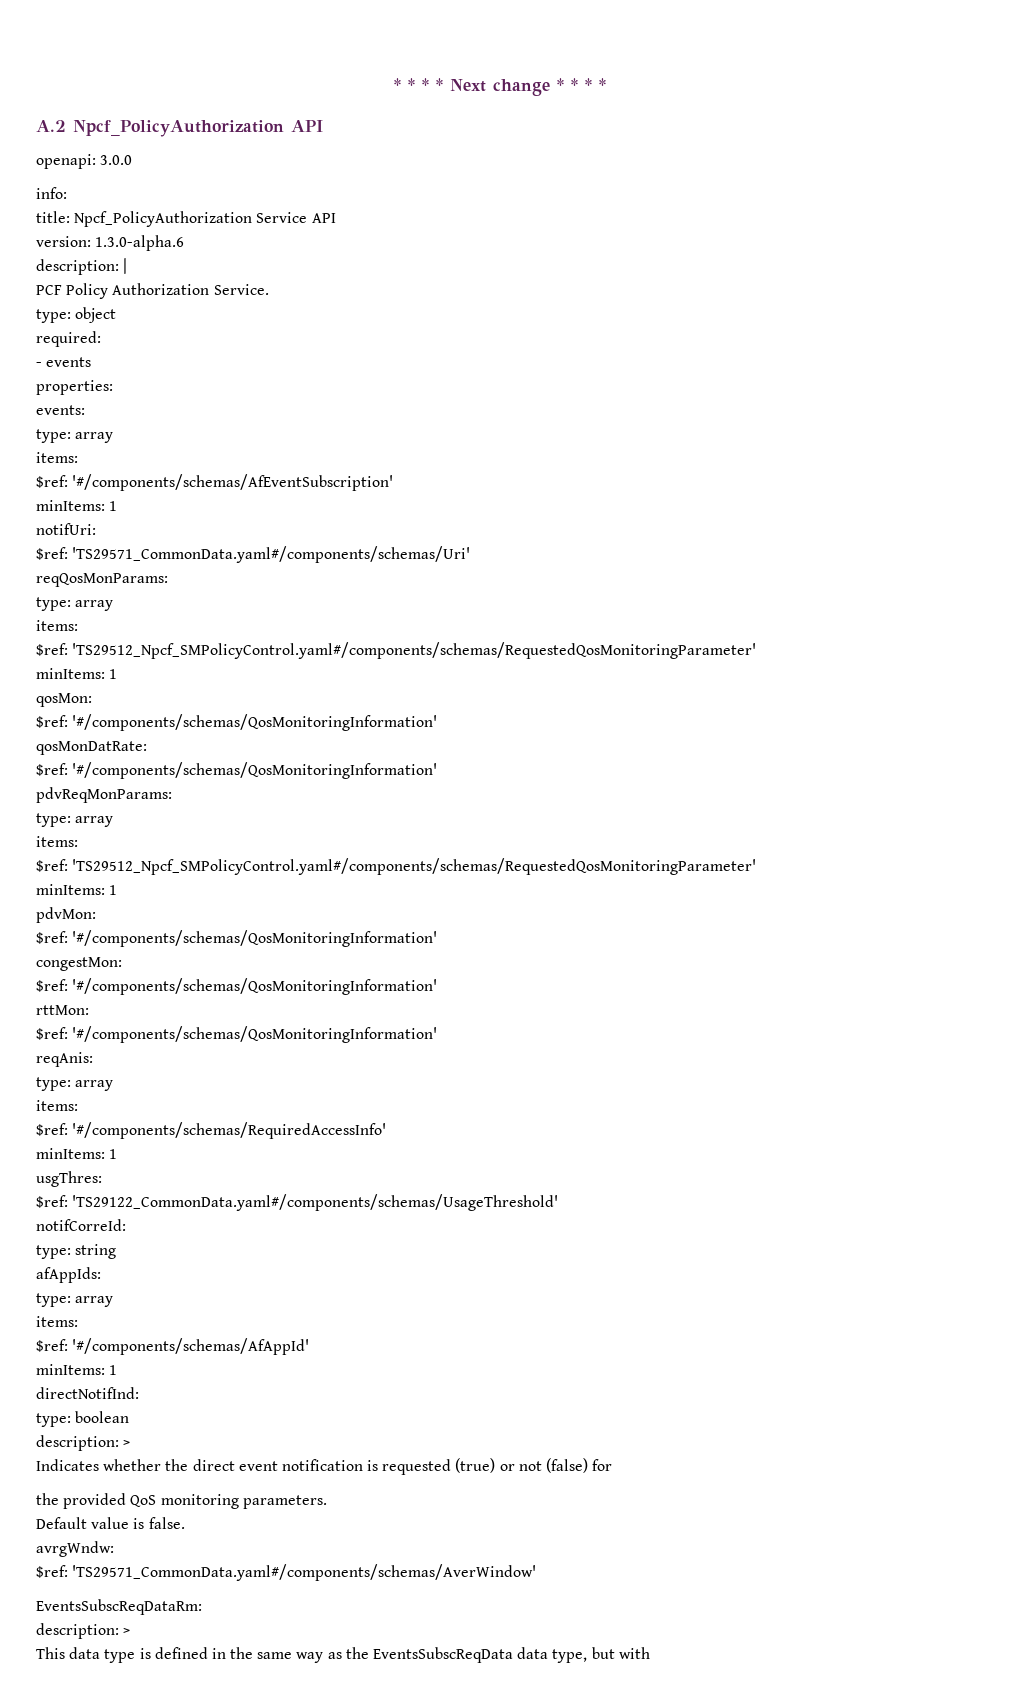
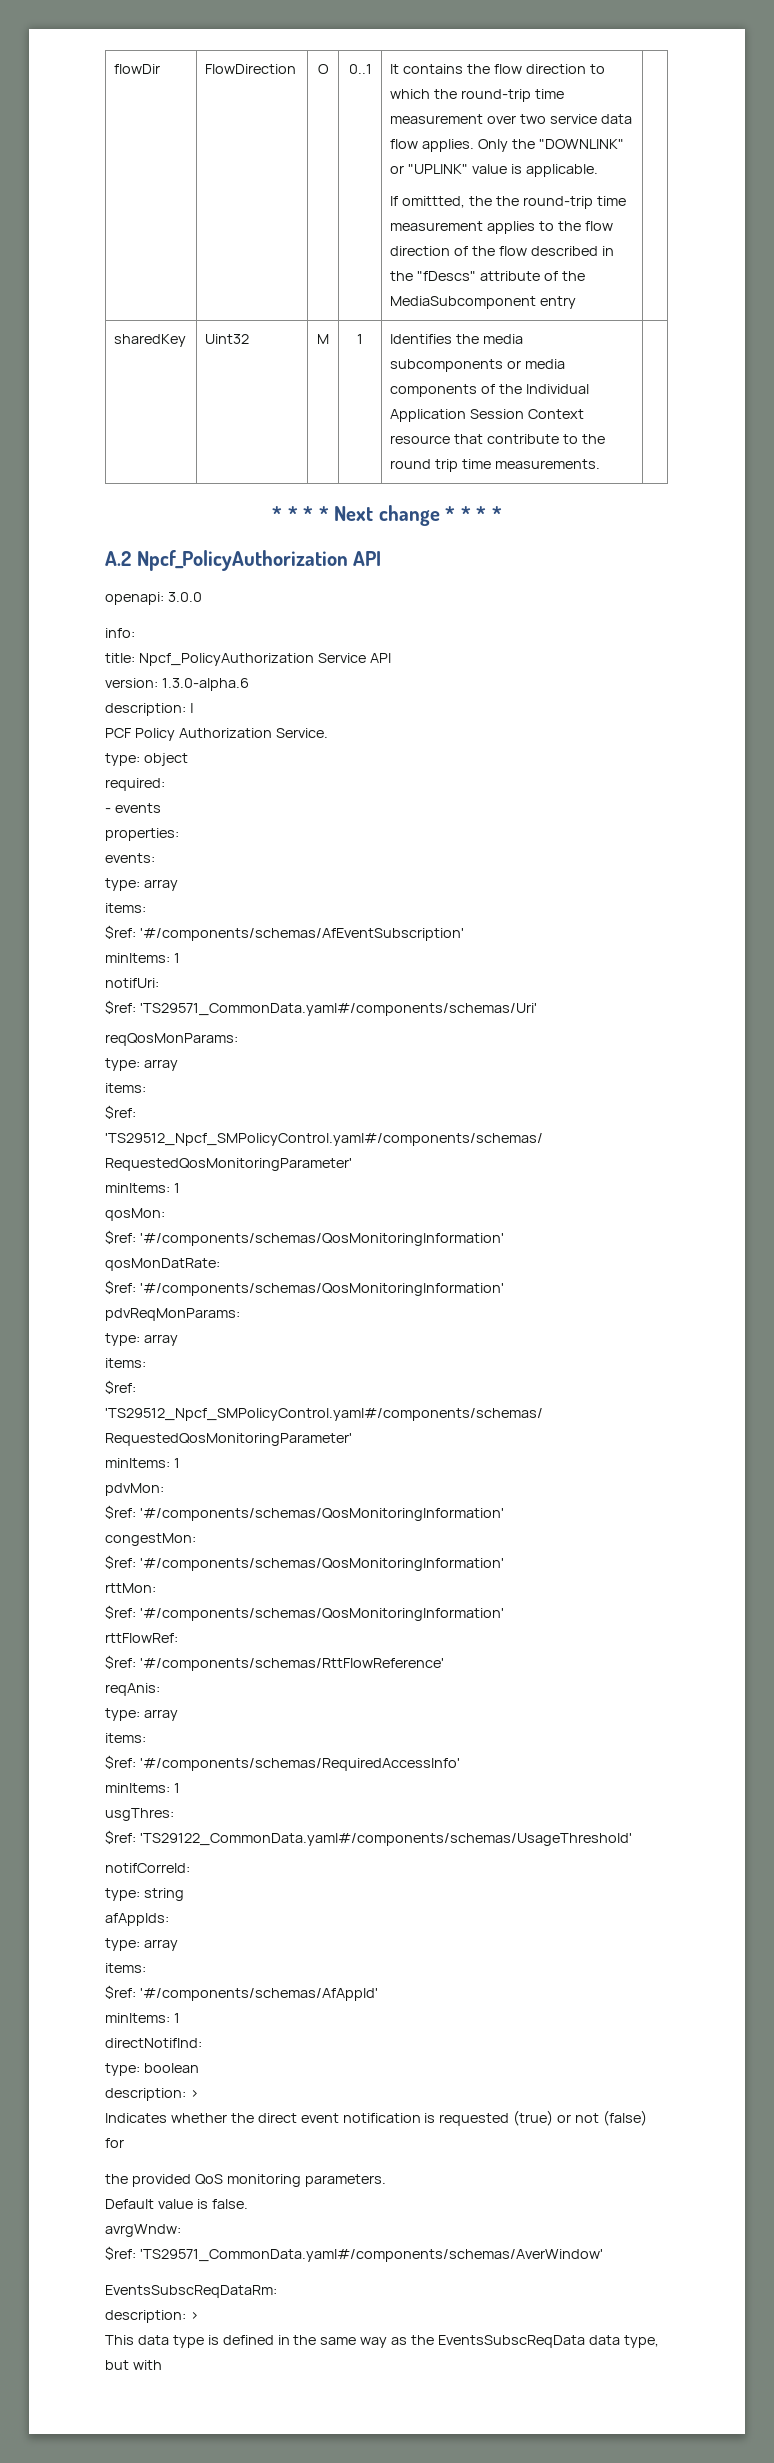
(393, 84) none -> [114,64,161,74] [205,64,297,74] [318,64,329,74] [348,64,372,74] [390,64,605,74] [390,89,565,102] [390,114,632,124] [390,139,624,152] [390,164,598,177] [390,196,626,209] [390,221,613,234] [390,246,614,256] [390,271,585,281] [390,296,577,309] [114,334,187,347] [205,334,250,344] [317,334,329,344] [357,334,363,344] [390,334,524,344] [390,359,566,372] [390,384,590,397] [390,409,585,422] [390,434,605,444] [390,459,601,472] flowDir | FlowDirection | O | 0..1 | It contains the flow direction to which the round-trip time measurement over two service data flow applies. Only the "DOWNLINK" or "UPLINK" value is applicable. // If omittted, the the round-trip time measurement applies to the flow direction of the flow described in the "fDescs" attribute of the MediaSubcomponent entry | // sharedKey | Uint32 | M | 1 | Identifies the media subcomponents or media components of the Individual Application Session Context resource that contribute to the round trip time measurements. | //
(438, 1034) none -> [105,1633,178,1643] [105,1655,444,1671] // rttFlowRef: // $ref: '#/components/schemas/RttFlowReference'

